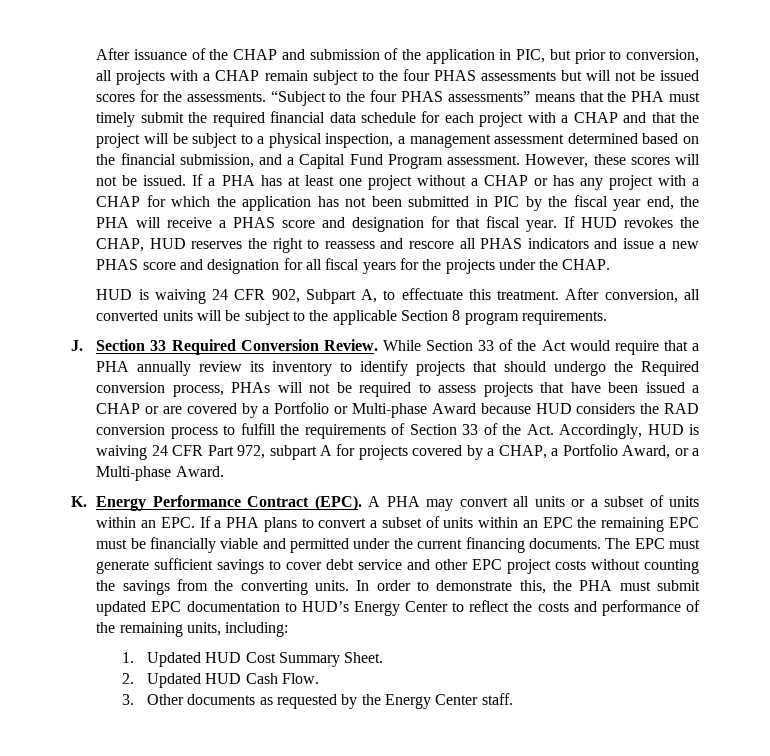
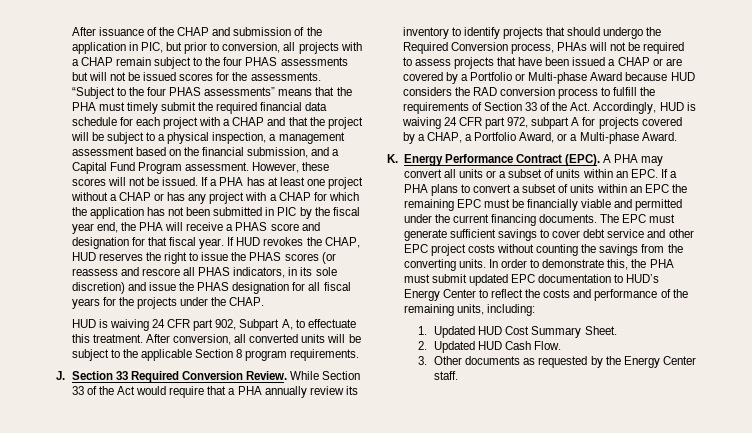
[567,133,638,144] determined -> (134, 151) none
(320, 244) none -> [201,252,336,264] issue the PHAS scores (or
[527,238,699,249] [96,259,203,270] indicators and issue a new PHAS score and -> [233,267,337,278] [71,282,230,294] indicators, in its sole discretion) and issue the PHAS
(266, 294) none -> [193,319,214,331] part
[96,382,166,393] conversion -> [450,42,508,51] Conversion
[207,445,234,456] Part -> [485,117,506,129] part

